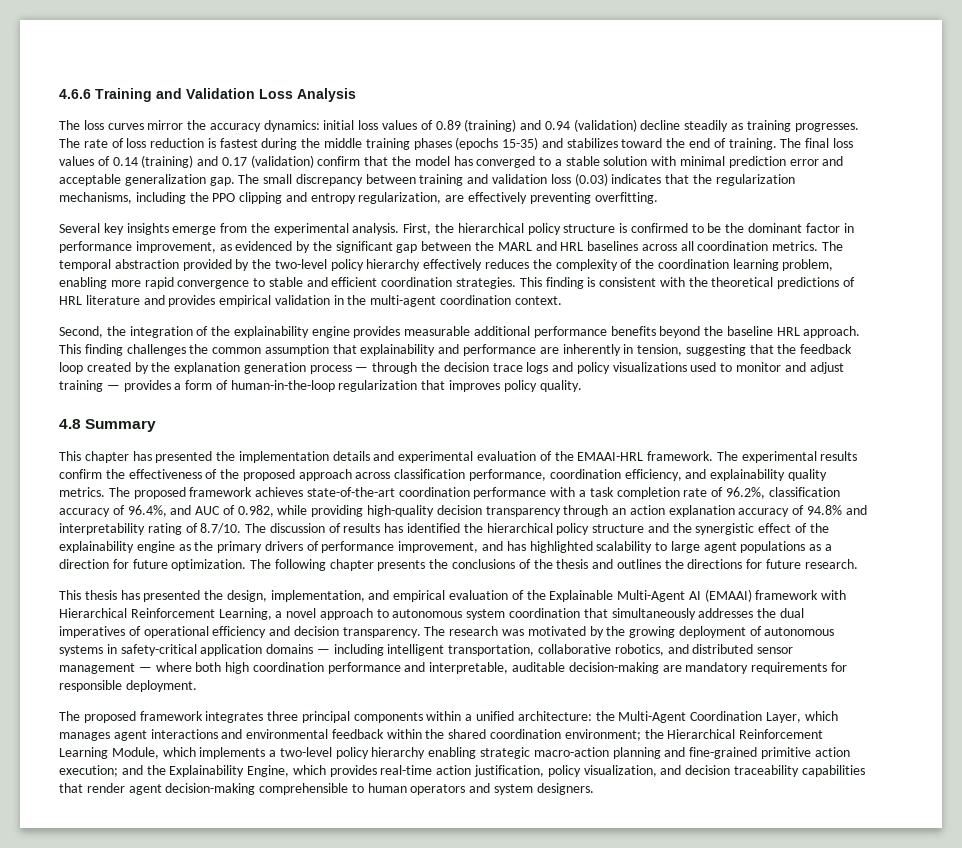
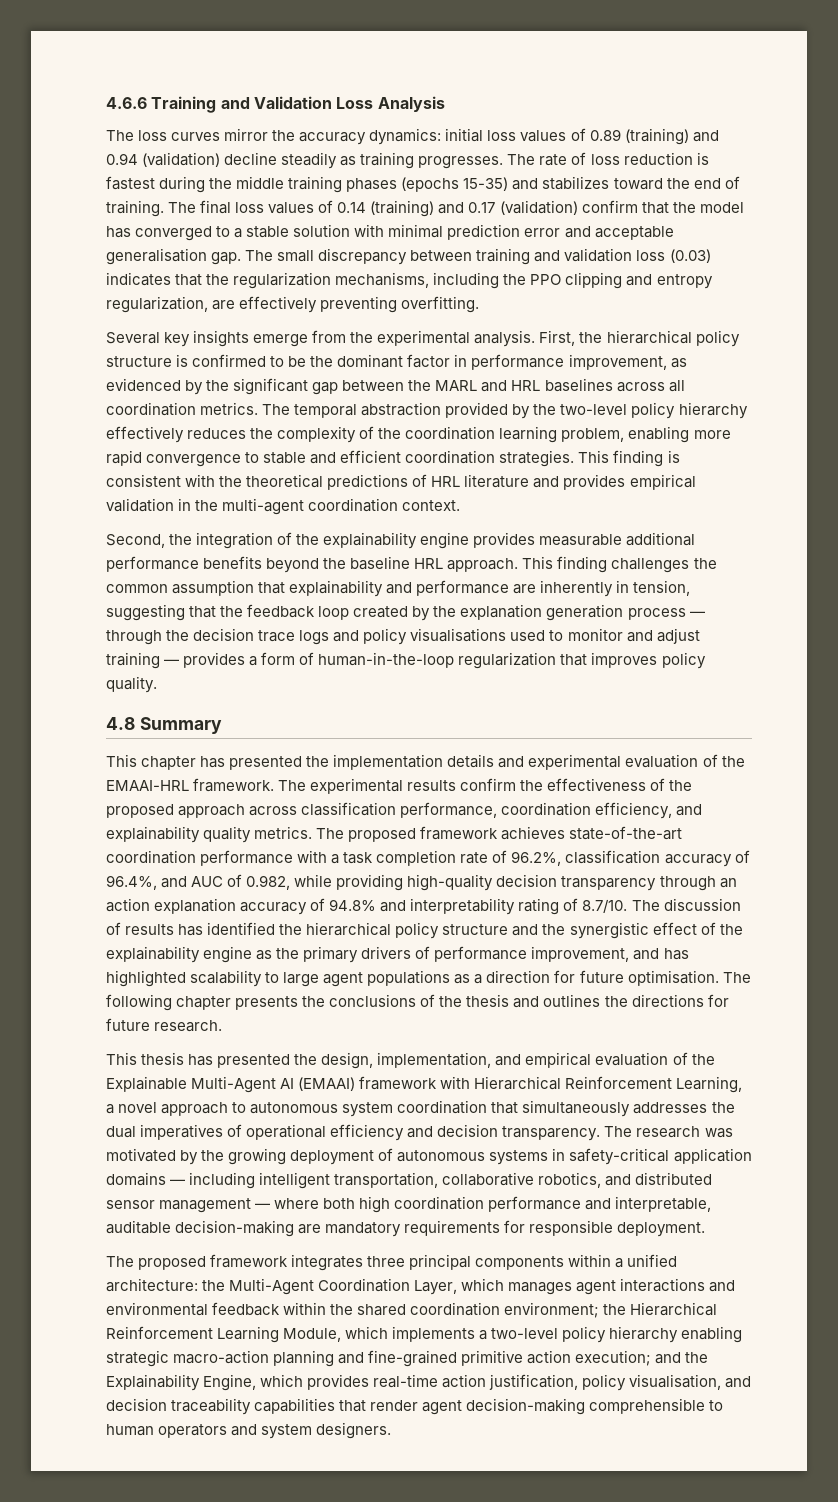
[124,174,206,186] generalization -> [106,248,207,265] generalisation
[612,362,687,372] visualizations -> [410,628,507,642] visualisations
[171,559,247,571] optimization. -> [627,970,719,986] optimisation.
[583,765,657,777] visualization, -> [629,1374,722,1390] visualisation,

